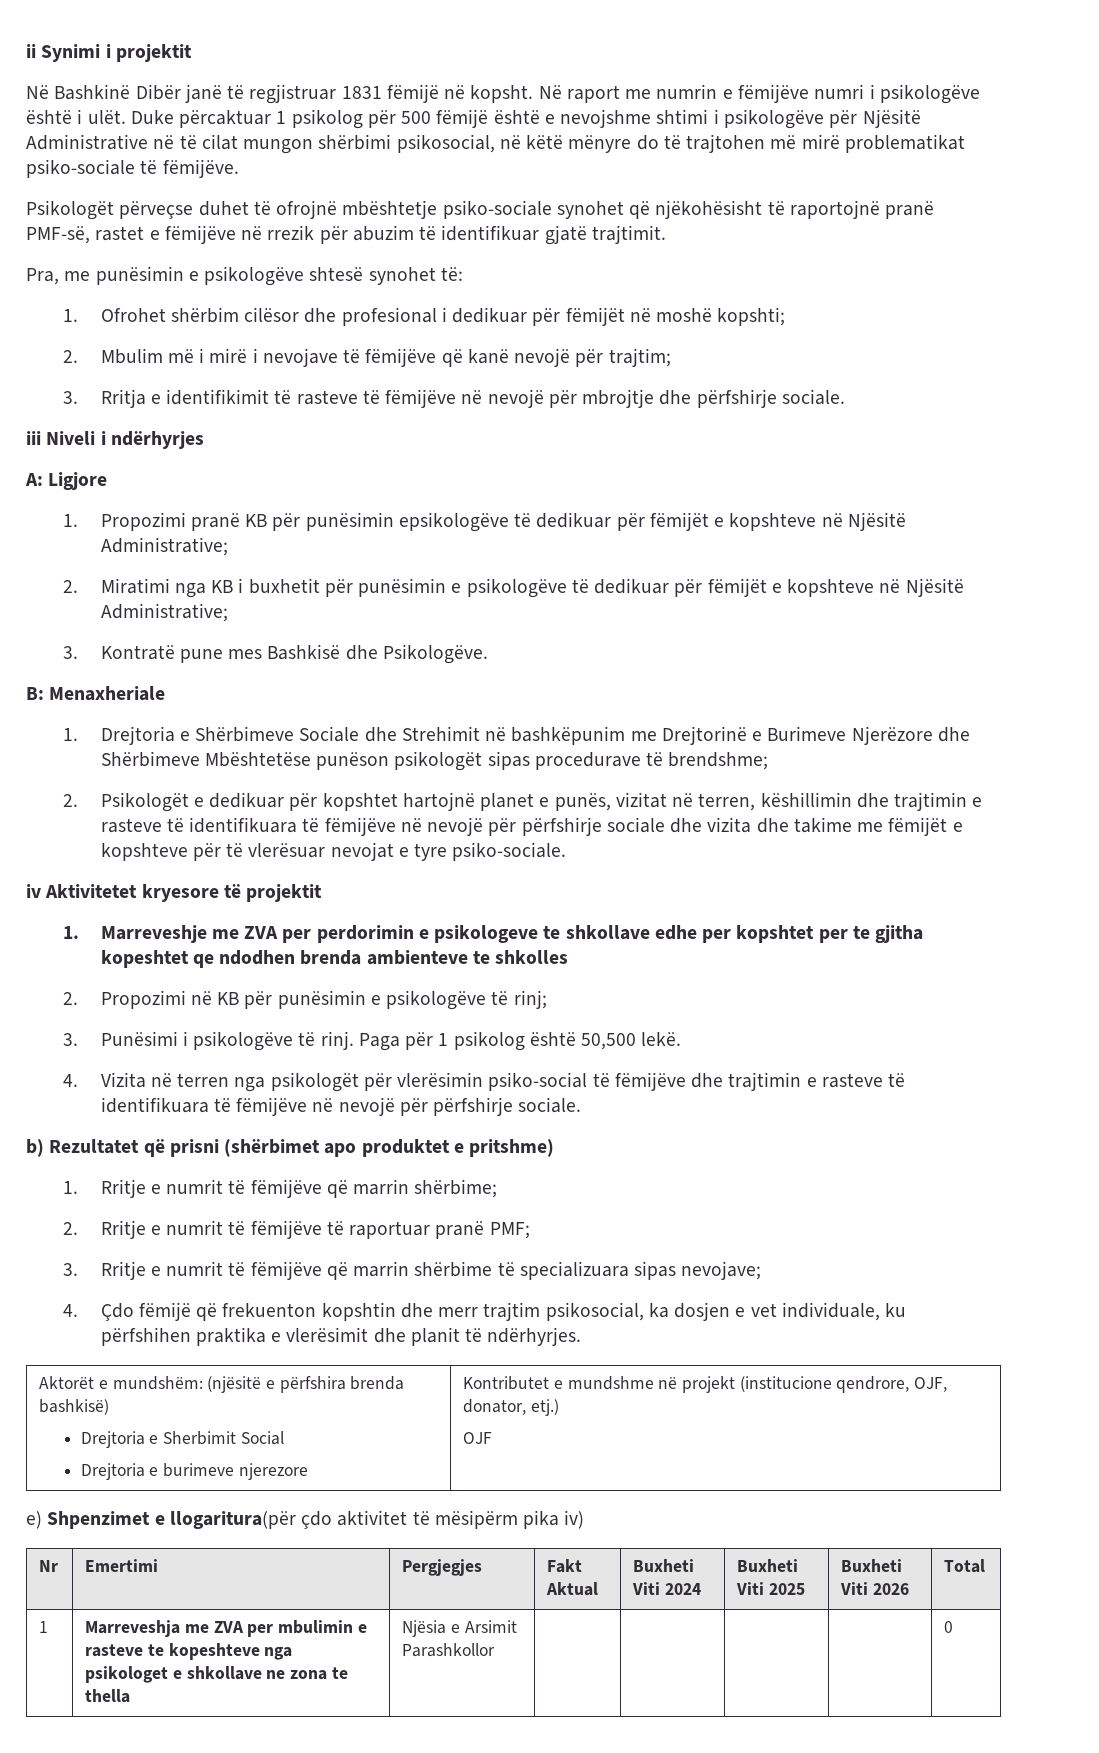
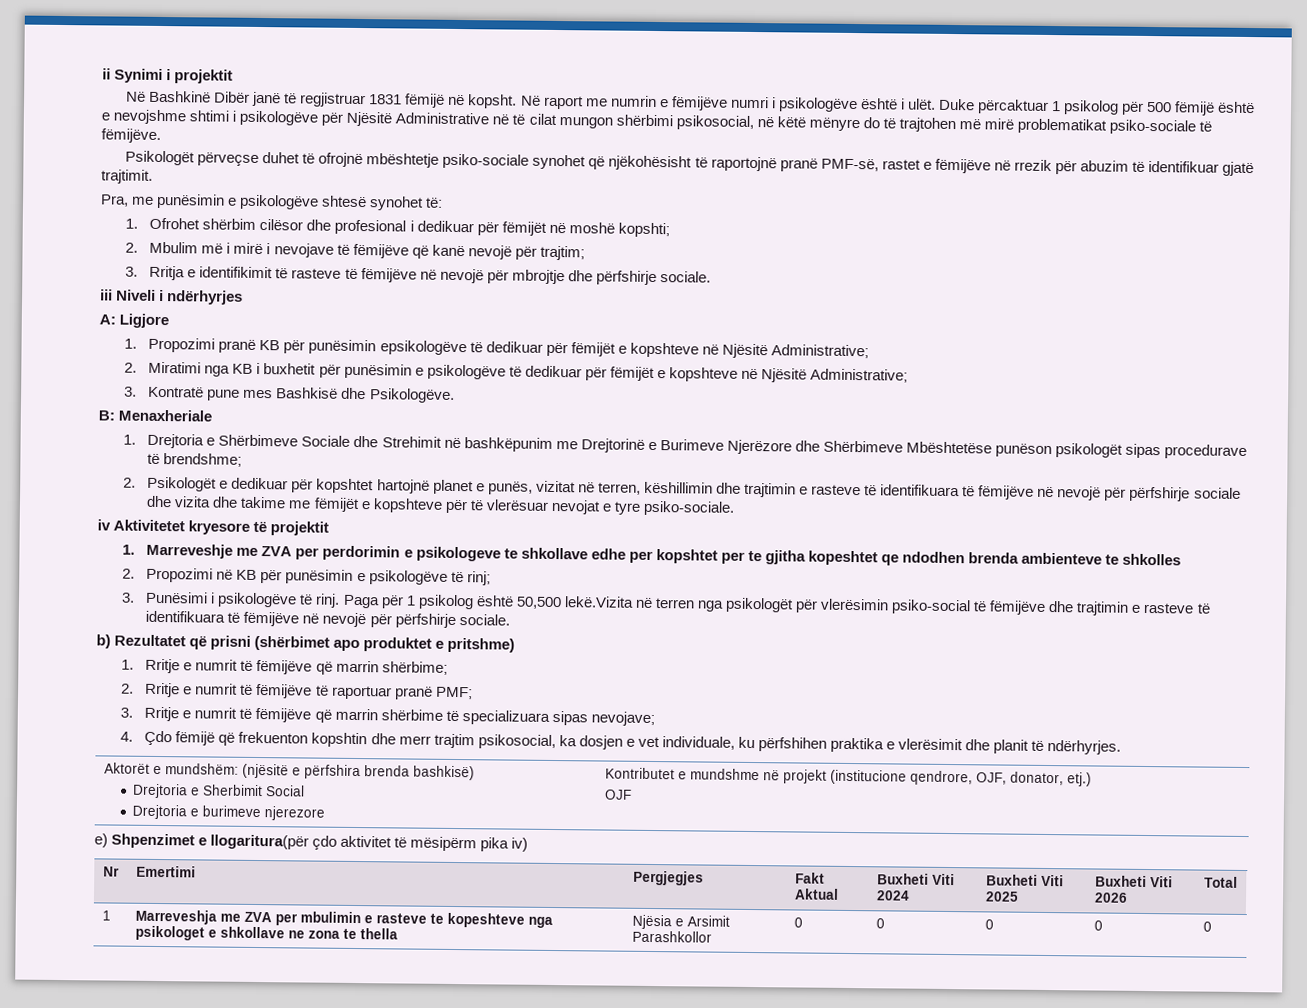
[641,1032,682,1046] [63,1072,146,1088] lekë. // 4. Vizita -> [563,596,634,608] lekë.Vizita
[944,1621,954,1633] | | | | 0 -> [793,917,803,928] [875,918,885,929] [984,919,994,930] [1093,920,1103,931] [1202,921,1212,932] 0 | 0 | 0 | 0 | 0

